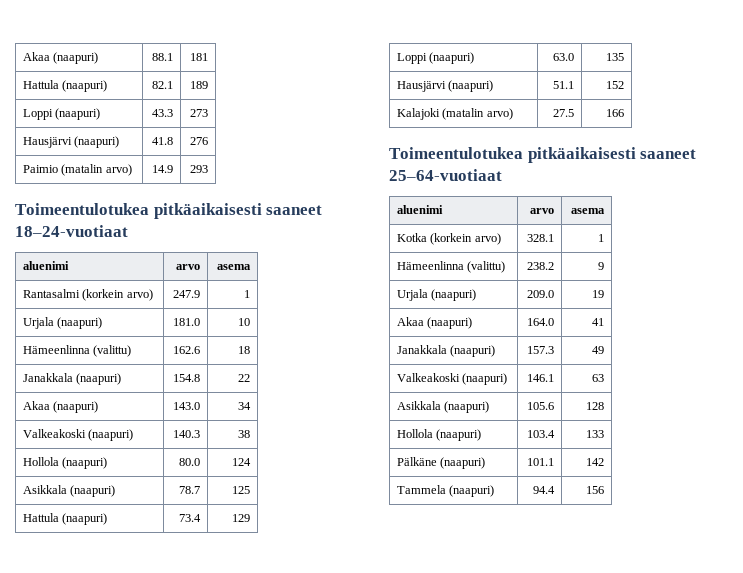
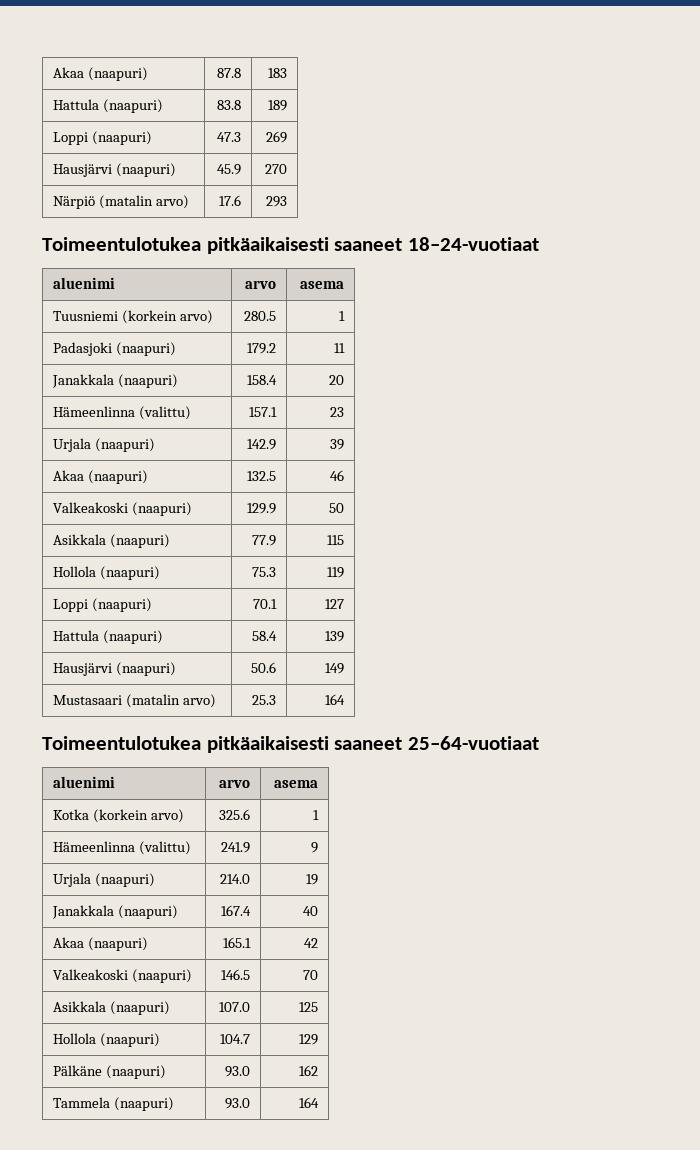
[22,52,99,64] [152,53,174,61] [190,53,209,61] [22,80,108,92] [152,81,174,89] Akaa (naapuri) | 88.1 | 181 // Hattula (naapuri) | 82.1 -> [53,67,149,81] [216,68,241,78] [267,68,287,78] [53,99,164,113] [216,100,241,110] Akaa (naapuri) | 87.8 | 183 // Hattula (naapuri) | 83.8
[152,109,174,117] [190,109,209,117] [22,136,120,148] [152,137,174,145] [190,137,209,145] [22,164,132,176] [152,165,174,173] 43.3 | 273 // Hausjärvi (naapuri) | 41.8 | 276 // Paimio (matalin arvo) | 14.9 -> [216,132,241,142] [265,131,287,143] [53,163,177,177] [216,164,241,175] [264,164,287,174] [53,195,190,209] [218,195,241,206] 47.3 | 269 // Hausjärvi (naapuri) | 45.9 | 270 // Närpiö (matalin arvo) | 17.6
[22,289,153,301] [173,290,201,298] [244,290,251,298] [22,317,103,329] [173,318,201,326] [238,318,251,326] [22,345,132,357] [173,346,201,354] [238,346,251,354] [22,373,122,385] [173,374,201,382] [238,374,251,382] [22,401,99,413] [173,402,201,410] [238,402,252,410] [22,429,134,441] [173,430,201,438] [238,430,251,438] [22,457,108,469] [179,458,201,466] [232,458,252,466] [22,485,116,497] [179,486,201,494] [232,486,251,494] [22,513,108,525] [179,514,202,522] [232,514,251,522] [396,52,475,64] [553,53,575,61] [606,53,625,61] [396,80,494,92] [553,81,575,89] [606,81,625,89] [396,108,513,120] [553,109,575,117] [606,109,625,117] Rantasalmi (korkein arvo) | 247.9 | 1 // Urjala (naapuri) | 181.0 | 10 // Hämeenlinna (valittu) | 162.6 | 18 // Janakkala (naapuri) | 154.8 | 22 // Akaa (naapuri) | 143.0 | 34 // Valkeakoski (naapuri) | 140.3 | 38 // Hollola (naapuri) | 80.0 | 124 // Asikkala (naapuri) | 78.7 | 125 // Hattula (naapuri) | 73.4 | 129 // Loppi (naapuri) | 63.0 | 135 // Hausjärvi (naapuri) | 51.1 | 152 // Kalajoki (matalin arvo) | 27.5 | 166 -> [53,310,214,324] [243,311,276,321] [338,311,345,321] [53,342,177,356] [246,343,276,354] [333,343,345,353] [52,374,179,388] [246,375,277,385] [328,375,344,385] [53,406,192,420] [248,407,277,417] [329,407,344,417] [53,438,156,452] [246,439,276,450] [329,439,344,450] [53,470,149,484] [246,471,276,481] [329,470,344,481] [53,502,193,516] [246,503,276,514] [328,503,344,513] [53,534,171,548] [251,535,276,546] [326,535,344,545] [53,566,161,580] [251,567,276,577] [326,567,344,578] [53,598,153,612] [252,599,277,609] [324,599,344,609] [53,630,164,644] [251,631,277,641] [324,631,344,642] [53,662,177,676] [250,662,276,673] [324,663,344,674] [53,694,217,708] [251,695,276,705] [324,694,345,705] Tuusniemi (korkein arvo) | 280.5 | 1 // Padasjoki (naapuri) | 179.2 | 11 // Janakkala (naapuri) | 158.4 | 20 // Hämeenlinna (valittu) | 157.1 | 23 // Urjala (naapuri) | 142.9 | 39 // Akaa (naapuri) | 132.5 | 46 // Valkeakoski (naapuri) | 129.9 | 50 // Asikkala (naapuri) | 77.9 | 115 // Hollola (naapuri) | 75.3 | 119 // Loppi (naapuri) | 70.1 | 127 // Hattula (naapuri) | 58.4 | 139 // Hausjärvi (naapuri) | 50.6 | 149 // Mustasaari (matalin arvo) | 25.3 | 164
[527,234,555,242] 328.1 -> [218,809,250,820] 325.6
[527,262,555,270] 238.2 -> [220,842,250,853] 241.9
[527,290,555,298] 209.0 -> [219,874,250,884] 214.0
[396,317,473,329] [527,318,555,326] [592,318,605,326] [396,345,496,357] [527,346,555,354] [592,346,605,354] [396,373,508,385] [527,374,555,382] [592,374,605,382] [396,401,490,413] [527,402,555,410] [586,402,605,410] [396,429,482,441] [527,430,556,438] [586,430,605,438] Akaa (naapuri) | 164.0 | 41 // Janakkala (naapuri) | 157.3 | 49 // Valkeakoski (naapuri) | 146.1 | 63 // Asikkala (naapuri) | 105.6 | 128 // Hollola (naapuri) | 103.4 | 133 -> [52,905,179,919] [220,905,251,916] [302,906,318,916] [53,937,149,951] [222,937,251,948] [303,938,318,948] [53,969,193,983] [220,969,250,980] [302,970,318,980] [53,1001,171,1015] [218,1002,250,1012] [298,1002,318,1012] [53,1033,161,1047] [219,1034,250,1044] [298,1034,318,1045] Janakkala (naapuri) | 167.4 | 40 // Akaa (naapuri) | 165.1 | 42 // Valkeakoski (naapuri) | 146.5 | 70 // Asikkala (naapuri) | 107.0 | 125 // Hollola (naapuri) | 104.7 | 129
[527,458,555,466] [586,458,605,466] 101.1 | 142 -> [224,1066,250,1077] [298,1065,318,1076] 93.0 | 162
[533,486,556,494] [586,486,605,494] 94.4 | 156 -> [224,1098,250,1109] [298,1097,319,1108] 93.0 | 164

